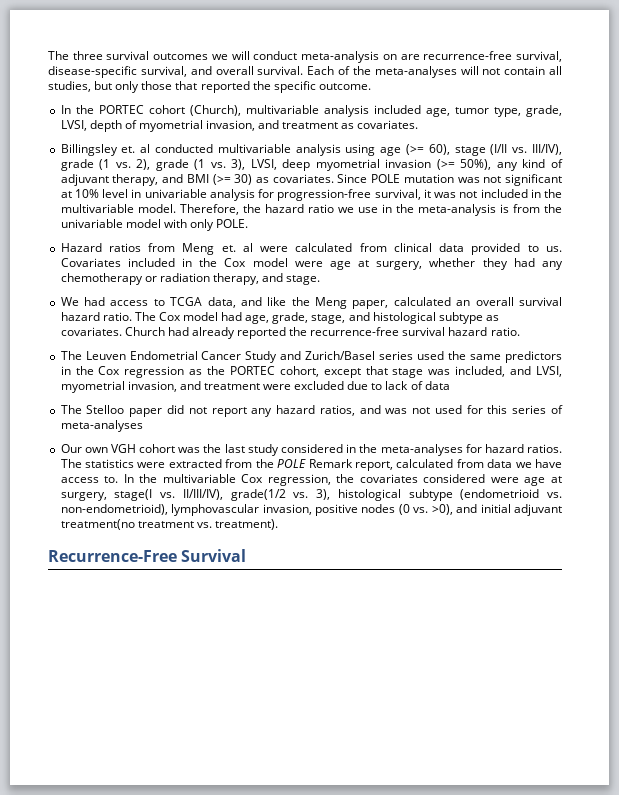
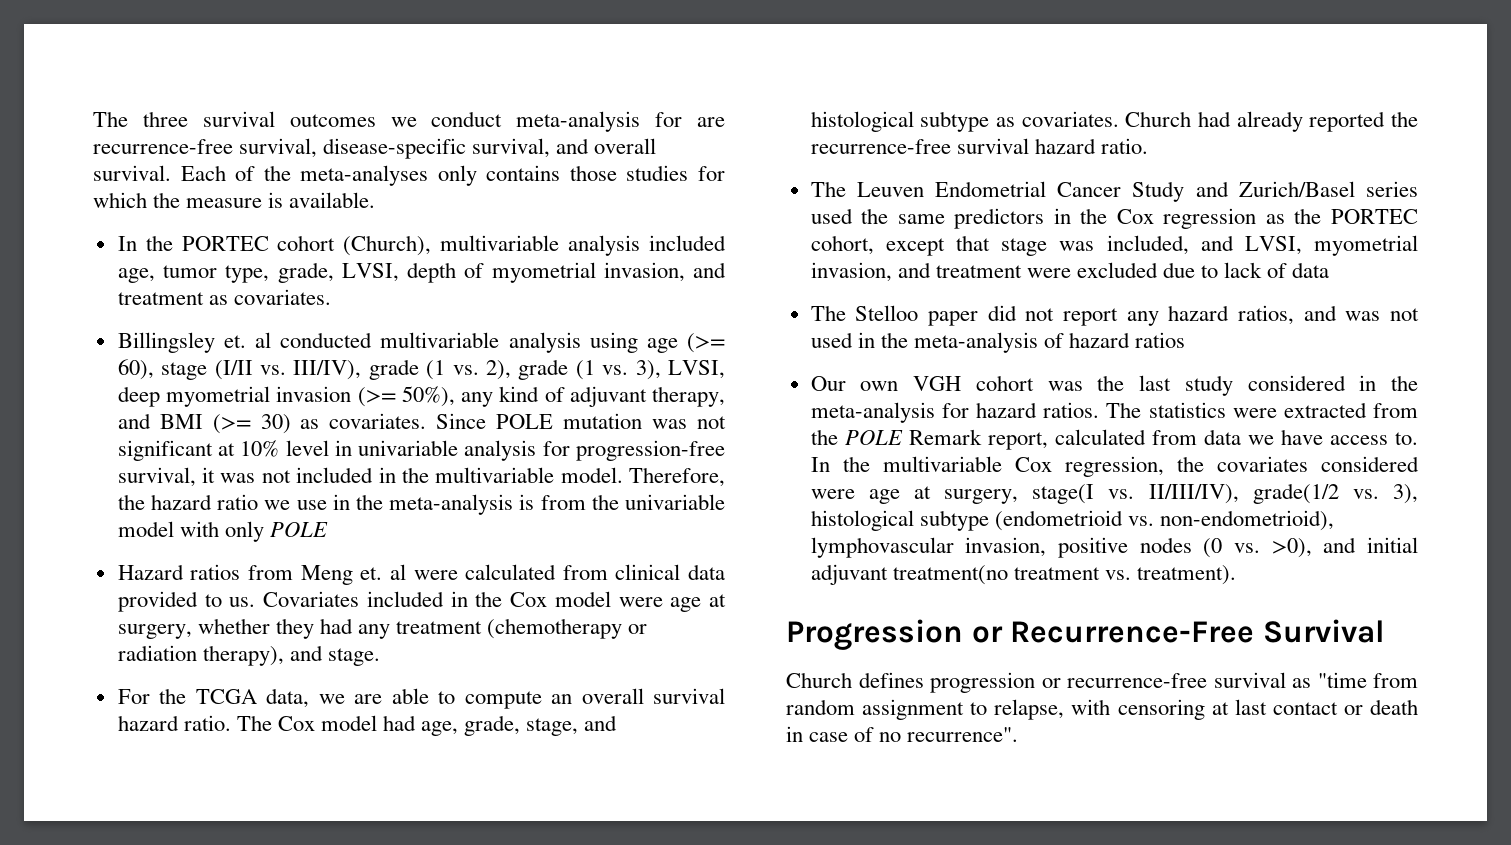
[231,51,250,60] will -> (417, 122) none
[382,54,397,60] on -> [655,112,683,127] for
[460,66,562,75] [48,81,371,93] will not contain all studies, but only those that reported the specific outcome. -> [437,165,725,186] [93,192,376,208] only contains those studies for which the measure is available.
[216,219,249,228] POLE. -> [269,521,328,537] POLE
[60,273,143,285] chemotherapy -> [396,618,623,639] treatment (chemotherapy
[212,273,259,285] therapy, -> [202,645,284,666] therapy),
[60,297,451,309] We had access to TCGA data, and like the Meng paper, calculated -> [117,688,542,709] For the TCGA data, we are able to compute
[466,405,564,414] [60,420,143,432] for this series of meta-analyses -> [857,332,1186,353] in the meta-analysis of hazard ratios
[380,444,463,456] meta-analyses -> [810,402,935,423] meta-analysis
(278, 524) none -> [786,619,1003,650] Progression or
(247, 555) none -> [786,672,1418,693] [786,699,1418,720] [786,726,1019,742] // Church defines progression or recurrence-free survival as "time from random assignment to relapse, with censoring at last contact or death in case of no recurrence".

